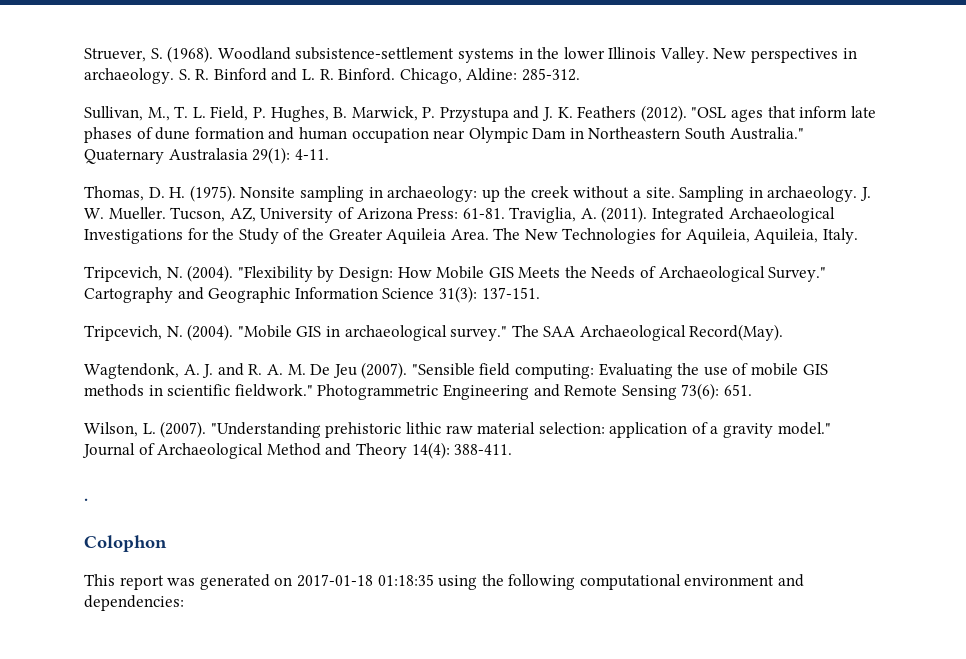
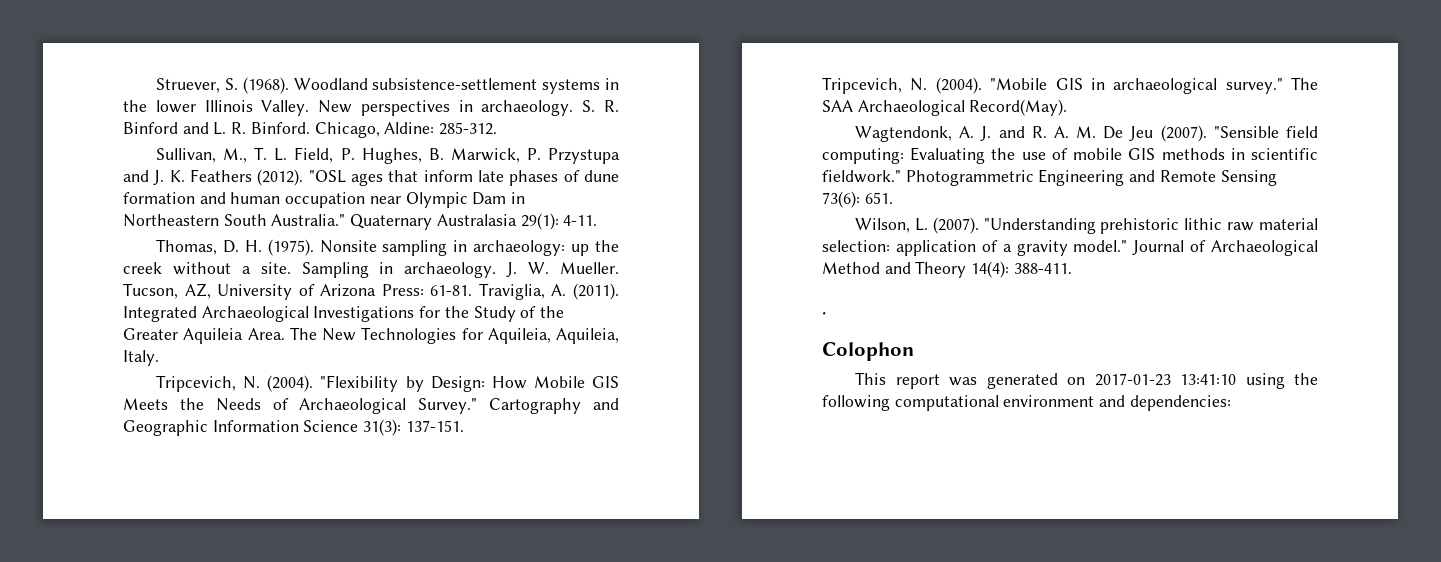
[296,574,434,587] 2017-01-18 01:18:35 -> [1094,373,1237,386] 2017-01-23 13:41:10

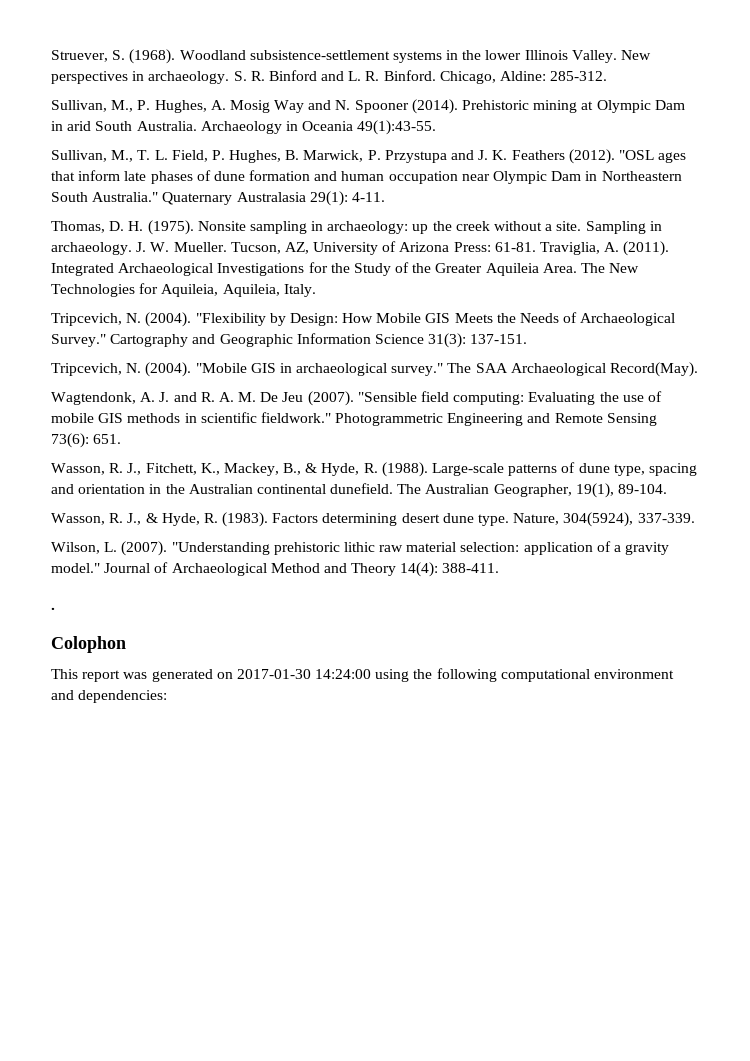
(498, 128) none -> [51,99,685,114] [51,120,437,135] // Sullivan, M., P. Hughes, A. Mosig Way and N. Spooner (2014). Prehistoric mining at Olympic Dam in arid South Australia. Archaeology in Oceania 49(1):43-55.
(893, 198) none -> [51,462,697,477] [51,483,668,498] [51,512,695,527] // Wasson, R. J., Fitchett, K., Mackey, B., & Hyde, R. (1988). Large‐scale patterns of dune type, spacing and orientation in the Australian continental dunefield. The Australian Geographer, 19(1), 89-104. // Wasson, R. J., & Hyde, R. (1983). Factors determining desert dune type. Nature, 304(5924), 337-339.
[1094,373,1237,386] 2017-01-23 13:41:10 -> [236,669,372,679] 2017-01-30 14:24:00

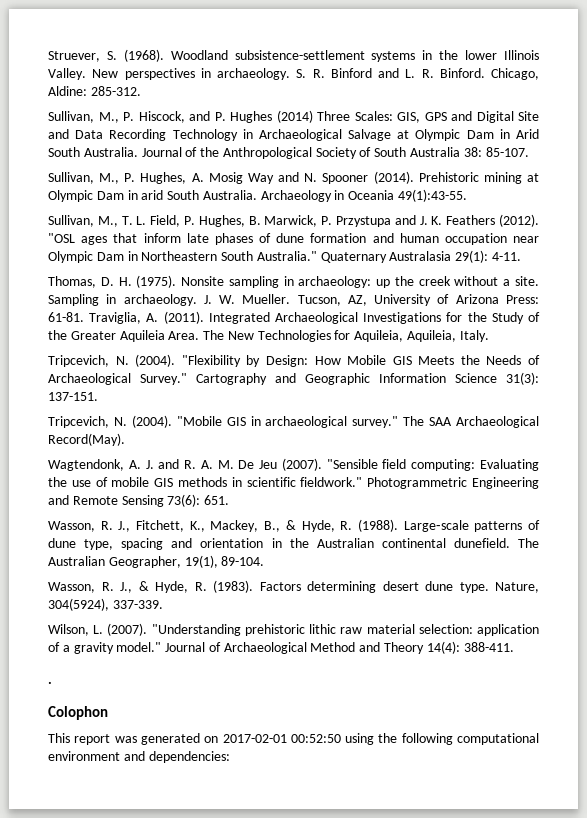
(608, 76) none -> [48,110,539,123] [48,129,539,141] [48,147,529,159] // Sullivan, M., P. Hiscock, and P. Hughes (2014) Three Scales: GIS, GPS and Digital Site and Data Recording Technology in Archaeological Salvage at Olympic Dam in Arid South Australia. Journal of the Anthropological Society of South Australia 38: 85-107.
[236,669,372,679] 2017-01-30 14:24:00 -> [222,734,341,743] 2017-02-01 00:52:50

